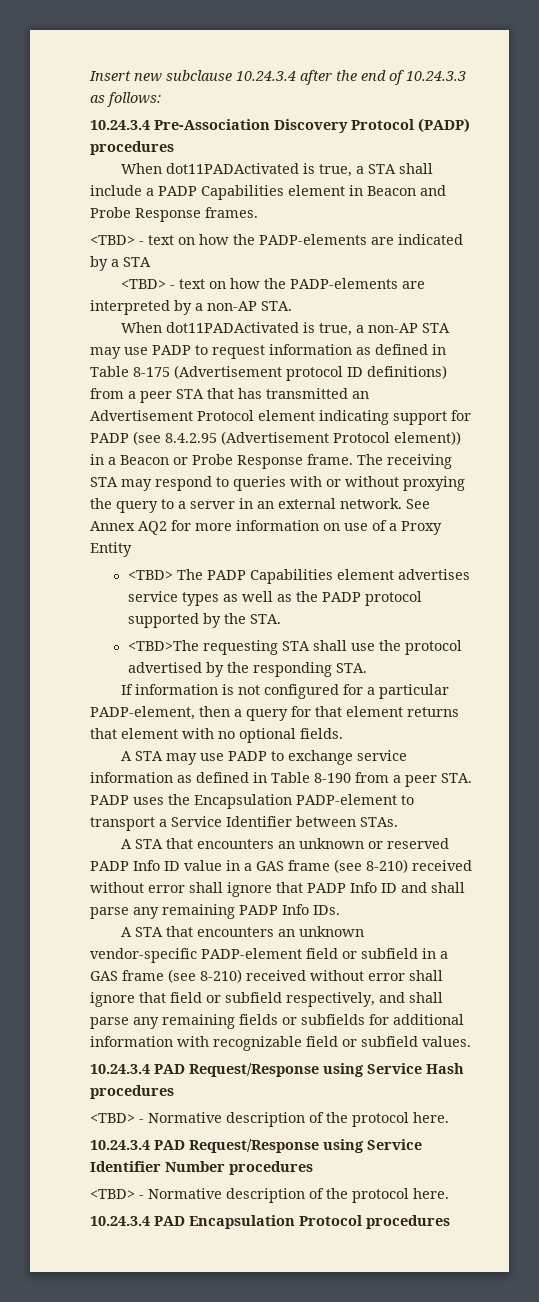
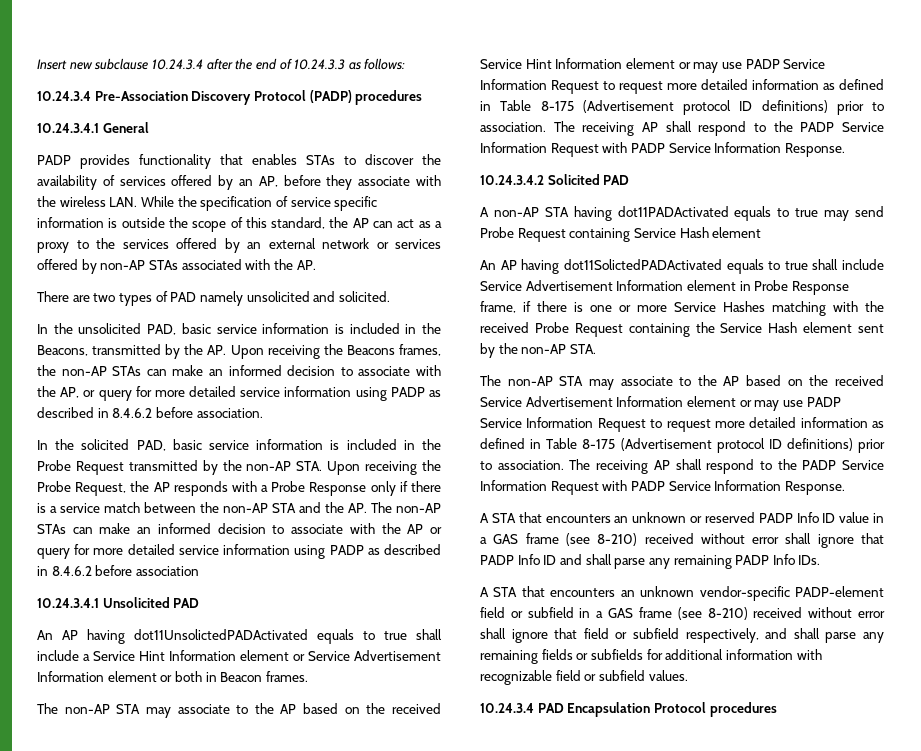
[121,163,434,177] [90,185,446,200] [90,207,258,222] [90,234,463,245] [90,256,151,271] [121,278,426,289] [90,300,292,315] [121,322,451,336] [90,345,265,359] When dot11PADActivated is true, a STA shall include a PADP Capabilities element in Beacon and Probe Response frames. // <TBD> - text on how the PADP-elements are indicated by a STA // <TBD> - text on how the PADP-elements are interpreted by a non-AP STA. // When dot11PADActivated is true, a non-AP STA may use PADP to request -> [37,122,149,133] [37,154,441,169] [37,175,441,190] [37,196,378,211] [37,217,443,232] [37,238,441,253] [37,259,316,274] [37,291,390,306] [37,323,441,335] [37,344,442,359] [37,365,441,376] [37,386,441,401] [37,407,263,418] [37,439,441,451] [37,460,442,475] [37,481,442,496] [37,502,441,513] [37,523,442,534] [37,544,441,559] [37,565,199,576] [37,597,200,608] [37,629,442,644] [37,650,441,661] [37,671,308,682] [37,703,441,718] [480,58,826,73] [480,79,748,94] 10.24.3.4.1 General // PADP provides functionality that enables STAs to discover the availability of services offered by an AP, before they associate with the wireless LAN. While the specification of service specific information is outside the scope of this standard, the AP can act as a proxy to the services offered by an external network or services offered by non-AP STAs associated with the AP. // There are two types of PAD namely unsolicited and solicited. // In the unsolicited PAD, basic service information is included in the Beacons, transmitted by the AP. Upon receiving the Beacons frames, the non-AP STAs can make an informed decision to associate with the AP, or query for more detailed service information using PADP as described in 8.4.6.2 before association. // In the solicited PAD, basic service information is included in the Probe Request transmitted by the non-AP STA. Upon receiving the Probe Request, the AP responds with a Probe Response only if there is a service match between the non-AP STA and the AP. The non-AP STAs can make an informed decision to associate with the AP or query for more detailed service information using PADP as described in 8.4.6.2 before association // 10.24.3.4.1 Unsolicited PAD // An AP having dot11UnsolictedPADActivated equals to true shall include a Service Hint Information element or Service Advertisement Information element or both in Beacon frames. // The non-AP STA may associate to the AP based on the received Service Hint Information element or may use PADP Service Information Request to request more detailed
[90,388,369,403] [90,410,471,425] [90,431,461,445] [90,454,452,469] [90,476,465,491] [90,498,430,513] [90,520,442,535] [90,542,132,557] [127,569,470,584] [127,591,422,606] [127,613,281,628] [127,640,462,655] [127,662,367,677] [121,684,450,699] [90,706,459,721] [90,728,343,743] [121,750,408,765] [90,772,472,787] [90,794,414,809] [90,816,398,831] from a peer STA that has transmitted an Advertisement Protocol element indicating support for PADP (see 8.4.2.95 (Advertisement Protocol element)) in a Beacon or Probe Response frame. The receiving STA may respond to queries with or without proxying the query to a server in an external network. See Annex AQ2 for more information on use of a Proxy Entity // <TBD> The PADP Capabilities element advertises service types as well as the PADP protocol supported by the STA. // <TBD>The requesting STA shall use the protocol advertised by the responding STA. // If information is not configured for a particular PADP-element, then a query for that element returns that element with no optional fields. // A STA may use PADP to exchange service information as defined in Table 8-190 from a peer STA. PADP uses the Encapsulation PADP-element to transport a Service Identifier between STAs. -> [836,101,884,115] [480,121,884,136] [480,142,845,157] [480,174,630,185] [480,206,885,221] [480,227,762,242] [480,259,884,274] [480,280,849,295] [480,301,884,316] [480,322,884,337] [480,343,596,358] [480,375,884,390] [480,396,841,411] [480,417,884,432] [480,438,885,453] [480,459,884,474] [480,480,845,495] prior to association. The receiving AP shall respond to the PADP Service Information Request with PADP Service Information Response. // 10.24.3.4.2 Solicited PAD // A non-AP STA having dot11PADActivated equals to true may send Probe Request containing Service Hash element // An AP having dot11SolictedPADActivated equals to true shall include Service Advertisement Information element in Probe Response frame, if there is one or more Service Hashes matching with the received Probe Request containing the Service Hash element sent by the non-AP STA. // The non-AP STA may associate to the AP based on the received Service Advertisement Information element or may use PADP Service Information Request to request more detailed information as defined in Table 8-175 (Advertisement protocol ID definitions) prior to association. The receiving AP shall respond to the PADP Service Information Request with PADP Service Information Response.
[90,1063,464,1077] [90,1085,174,1099] [90,1112,449,1127] [90,1139,422,1153] [90,1161,313,1175] [90,1188,449,1203] // 10.24.3.4 PAD Request/Response using Service Hash procedures // <TBD> - Normative description of the protocol here. // 10.24.3.4 PAD Request/Response using Service Identifier Number procedures // <TBD> - Normative description of the protocol here. -> (688, 675) none

